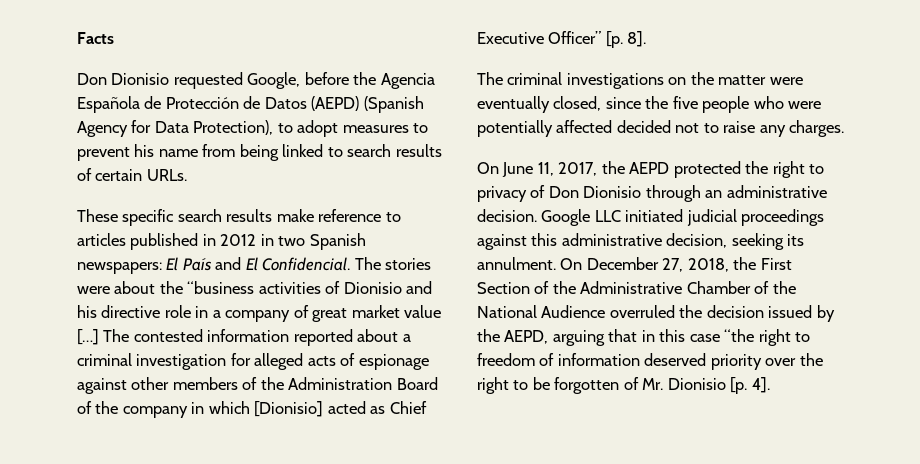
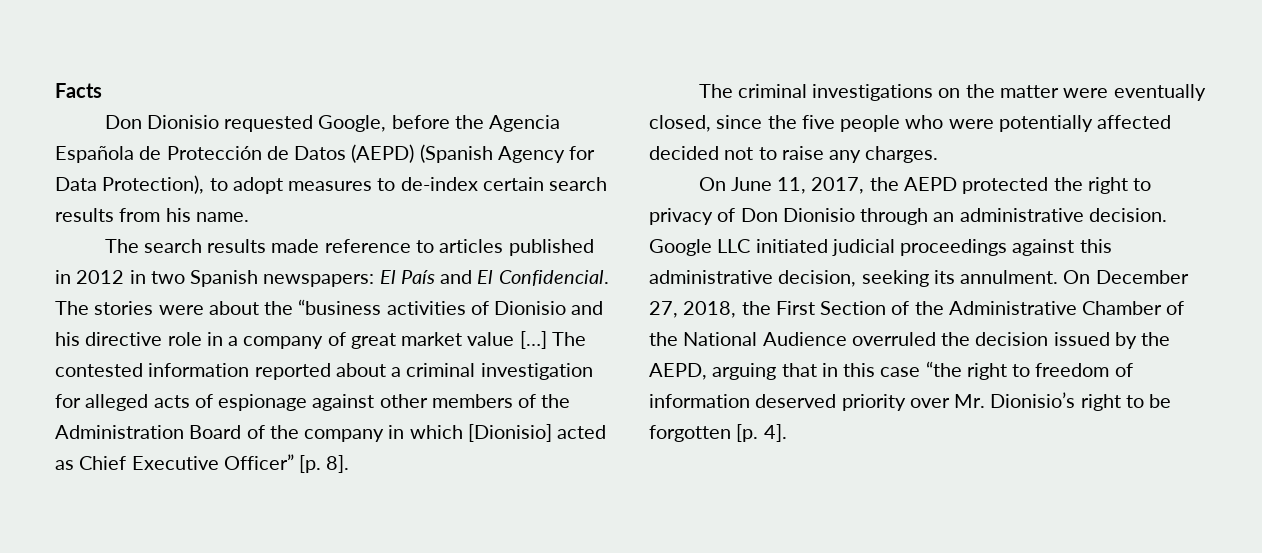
[77,144,442,161] [77,168,187,181] [77,209,314,226] prevent his name from being linked to search results of certain URLs. // These specific search results make -> [400,177,608,191] [55,208,249,222] [104,239,320,253] de-index certain search results from his name. // The search results made
[799,353,823,366] the -> [954,392,1076,408] Mr. Dionisio’s
[623,377,726,390] of Mr. Dionisio -> (731, 433) none

